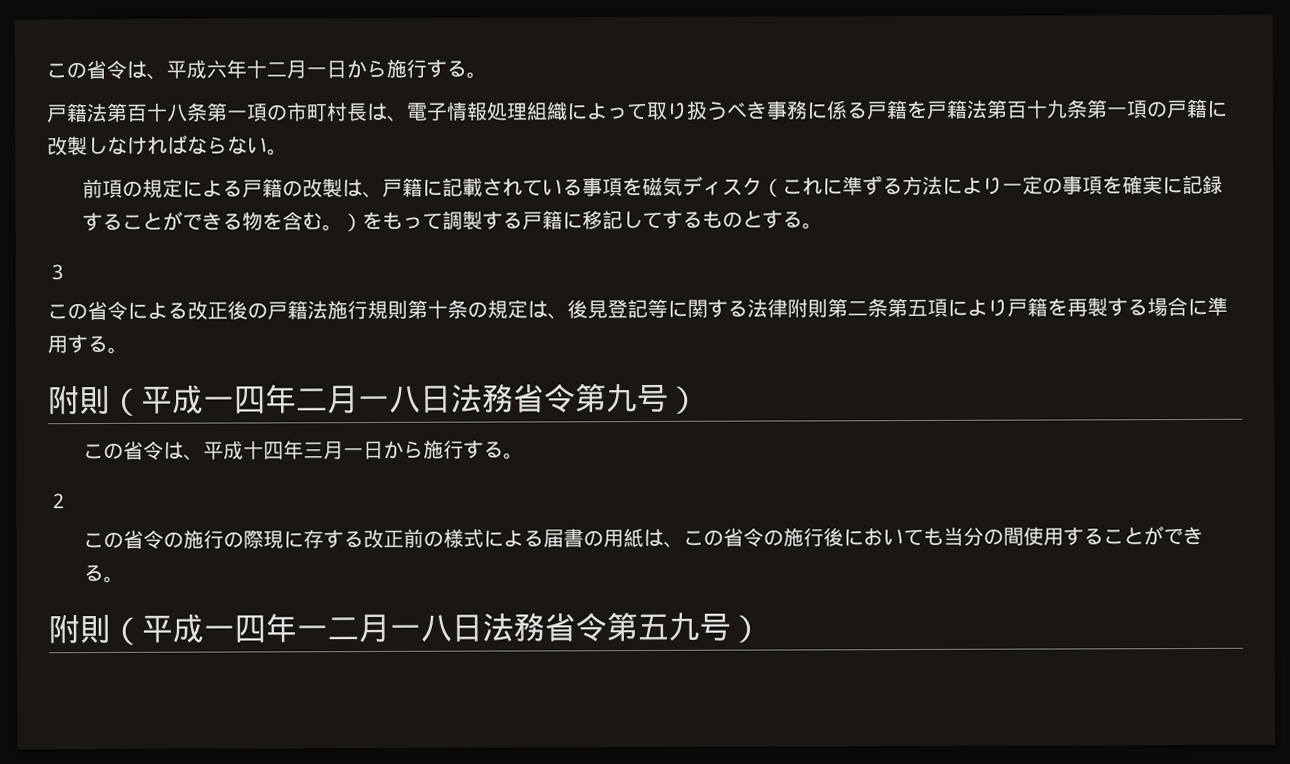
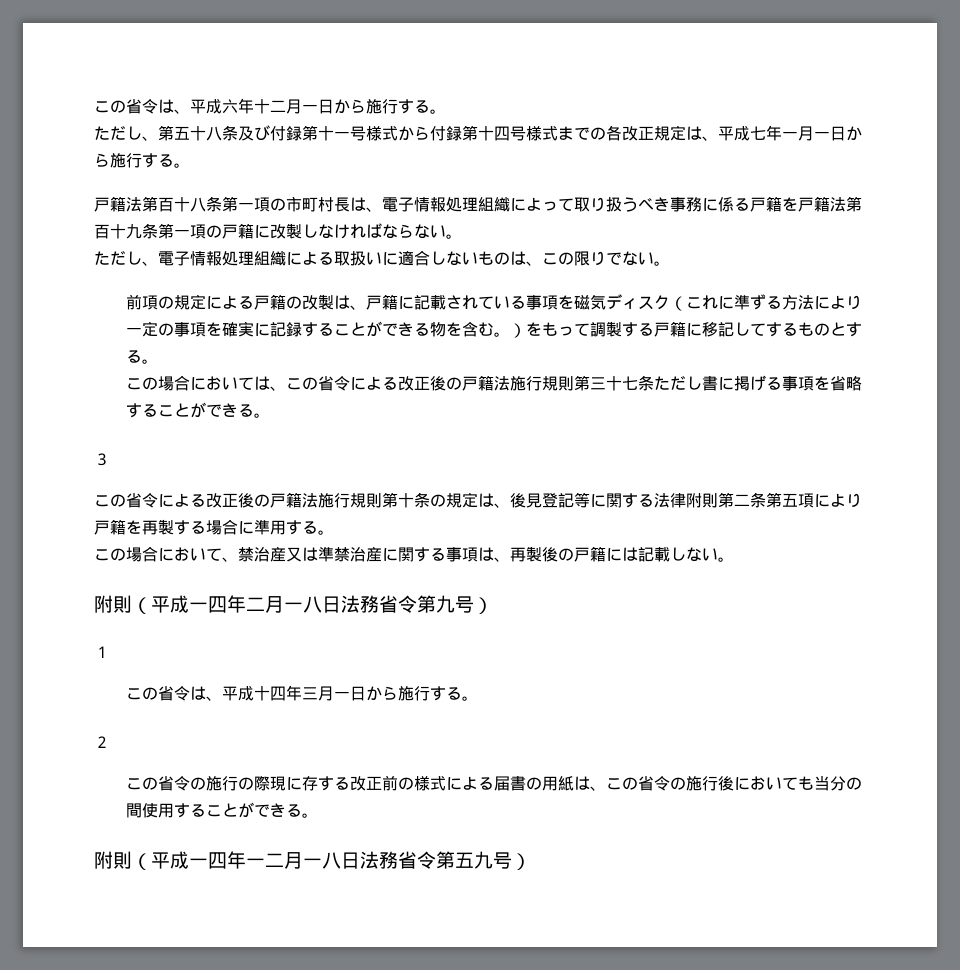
(487, 75) none -> [94,125,862,141] [94,153,190,168] // ただし、第五十八条及び付録第十一号様式から付録第十四号様式までの各改正規定は、平成七年一月一日から施行する。
(288, 152) none -> [94,250,670,266] // ただし、電子情報処理組織による取扱いに適合しないものは、この限りでない。
(823, 226) none -> [125,375,862,391] [125,402,270,418] // この場合においては、この省令による改正後の戸籍法施行規則第三十七条ただし書に掲げる事項を省略することができる。
(128, 350) none -> [94,546,734,562] // この場合において、禁治産又は準禁治産に関する事項は、再製後の戸籍には記載しない。
(700, 399) none -> [94,646,110,658] // １

